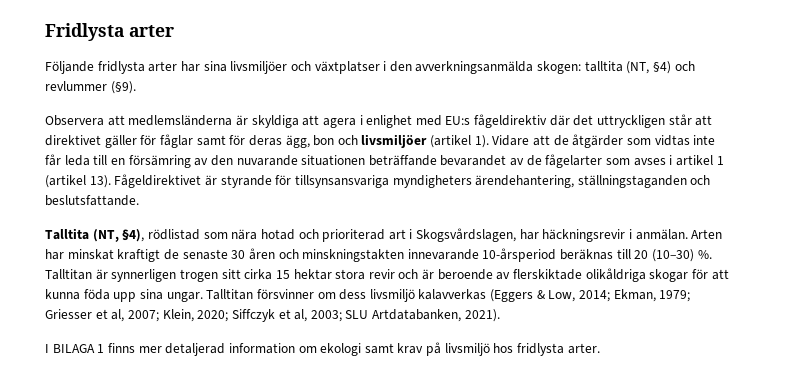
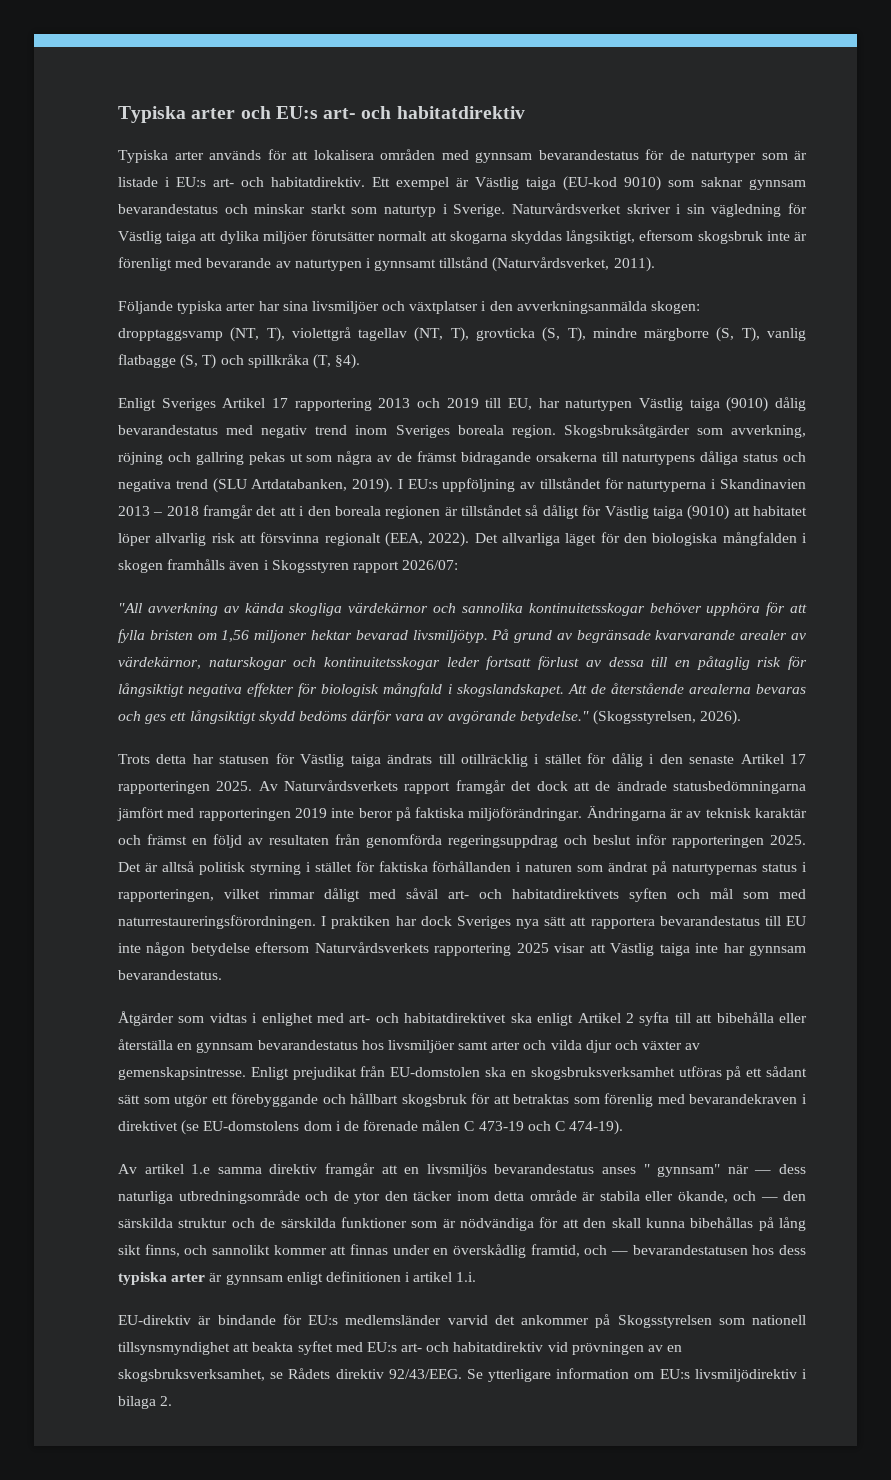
[45,23,174,41] Fridlysta arter -> [118,106,525,123] [118,149,807,163] [118,176,806,191] [118,203,808,217] [118,230,807,244] [118,257,655,272] Typiska arter och EU:s art- och habitatdirektiv // Typiska arter används för att lokalisera områden med gynnsam bevarandestatus för de naturtyper som är listade i EU:s art- och habitatdirektiv. Ett exempel är Västlig taiga (EU-kod 9010) som saknar gynnsam bevarandestatus och minskar starkt som naturtyp i Sverige. Naturvårdsverket skriver i sin vägledning för Västlig taiga att dylika miljöer förutsätter normalt att skogarna skyddas långsiktigt, eftersom skogsbruk inte är förenligt med bevarande av naturtypen i gynnsamt tillstånd (Naturvårdsverket, 2011).
[97,61,145,74] fridlysta -> [177,301,223,314] typiska
[584,61,695,74] [45,81,136,94] [45,114,713,128] [45,134,716,148] [45,154,724,168] [45,174,711,188] [45,195,139,206] [45,228,723,242] [45,248,712,262] [45,268,729,282] [45,289,691,302] [45,309,500,322] [45,342,600,356] talltita (NT, §4) och revlummer (§9). // Observera att medlemsländerna är skyldiga att agera i enlighet med EU:s fågeldirektiv där det uttryckligen står att direktivet gäller för fåglar samt för deras ägg, bon och livsmiljöer (artikel 1). Vidare att de åtgärder som vidtas inte får leda till en försämring av den nuvarande situationen beträffande bevarandet av de fågelarter som avses i artikel 1 (artikel 13). Fågeldirektivet är styrande för tillsynsansvariga myndigheters ärendehantering, ställningstaganden och beslutsfattande. // Talltita (NT, §4), rödlistad som nära hotad och prioriterad art i Skogsvårdslagen, har häckningsrevir i anmälan. Arten har minskat kraftigt de senaste 30 åren och minskningstakten innevarande 10-årsperiod beräknas till 20 (10–30) %. Talltitan är synnerligen trogen sitt cirka 15 hektar stora revir och är beroende av flerskiktade olikåldriga skogar för att kunna föda upp sina ungar. Talltitan försvinner om dess livsmiljö kalavverkas (Eggers & Low, 2014; Ekman, 1979; Griesser et al, 2007; Klein, 2020; Siffczyk et al, 2003; SLU Artdatabanken, 2021). // I BILAGA 1 finns mer detaljerad information om ekologi samt krav på livsmiljö hos fridlysta arter. -> [118,327,807,342] [118,354,361,369] [118,397,806,412] [118,424,807,438] [118,451,806,465] [118,478,806,493] [118,505,807,520] [118,532,808,547] [118,559,459,573] [118,602,808,616] [118,629,807,643] [118,656,808,670] [118,683,806,697] [118,710,742,725] [118,753,807,767] [118,780,807,794] [117,806,807,821] [118,834,806,848] [118,861,808,875] [118,888,806,902] [118,915,806,929] [118,942,806,956] [118,970,222,980] [118,1011,807,1026] [118,1039,701,1053] [118,1066,807,1080] [118,1093,807,1107] [118,1120,624,1135] [118,1163,807,1177] [118,1190,806,1204] [118,1217,806,1231] [118,1244,806,1258] [118,1271,477,1285] [118,1314,806,1328] [118,1341,683,1355] [118,1368,807,1382] [118,1396,173,1409] dropptaggsvamp (NT, T), violettgrå tagellav (NT, T), grovticka (S, T), mindre märgborre (S, T), vanlig flatbagge (S, T) och spillkråka (T, §4). // Enligt Sveriges Artikel 17 rapportering 2013 och 2019 till EU, har naturtypen Västlig taiga (9010) dålig bevarandestatus med negativ trend inom Sveriges boreala region. Skogsbruksåtgärder som avverkning, röjning och gallring pekas ut som några av de främst bidragande orsakerna till naturtypens dåliga status och negativa trend (SLU Artdatabanken, 2019). I EU:s uppföljning av tillståndet för naturtyperna i Skandinavien 2013 – 2018 framgår det att i den boreala regionen är tillståndet så dåligt för Västlig taiga (9010) att habitatet löper allvarlig risk att försvinna regionalt (EEA, 2022). Det allvarliga läget för den biologiska mångfalden i skogen framhålls även i Skogsstyren rapport 2026/07: // "All avverkning av kända skogliga värdekärnor och sannolika kontinuitetsskogar behöver upphöra för att fylla bristen om 1,56 miljoner hektar bevarad livsmiljötyp. På grund av begränsade kvarvarande arealer av värdekärnor, naturskogar och kontinuitetsskogar leder fortsatt förlust av dessa till en påtaglig risk för långsiktigt negativa effekter för biologisk mångfald i skogslandskapet. Att de återstående arealerna bevaras och ges ett långsiktigt skydd bedöms därför vara av avgörande betydelse." (Skogsstyrelsen, 2026). // Trots detta har statusen för Västlig taiga ändrats till otillräcklig i stället för dålig i den senaste Artikel 17 rapporteringen 2025. Av Naturvårdsverkets rapport framgår det dock att de ändrade statusbedömningarna jämfört med rapporteringen 2019 inte beror på faktiska miljöförändringar. Ändringarna är av teknisk karaktär och främst en följd av resultaten från genomförda regeringsuppdrag och beslut inför rapporteringen 2025. Det är alltså politisk styrning i stället för faktiska förhållanden i naturen som ändrat på naturtypernas status i rapporteringen, vilket rimmar dåligt med såväl art- och habitatdirektivets syften och mål som med naturrestaureringsförordningen. I praktiken har dock Sveriges nya sätt att rapportera bevarandestatus till EU inte någon betydelse eftersom Naturvårdsverkets rapportering 2025 visar att Västlig taiga inte har gynnsam bevarandestatus. // Åtgärder som vidtas i enlighet med art- och habitatdirektivet ska enligt Artikel 2 syfta till att bibehålla eller återställa en gynnsam bevarandestatus hos livsmiljöer samt arter och vilda djur och växter av gemenskapsintresse. Enligt prejudikat från EU-domstolen ska en skogsbruksverksamhet utföras på ett sådant sätt som utgör ett förebyggande och hållbart skogsbruk för att betraktas som förenlig med bevarandekraven i direktivet (se EU-domstolens dom i de förenade målen C 473-19 och C 474-19). // Av artikel 1.e samma direktiv framgår att en livsmiljös bevarandestatus anses " gynnsam" när — dess naturliga utbredningsområde och de ytor den täcker inom detta område är stabila eller ökande, och — den särskilda struktur och de särskilda funktioner som är nödvändiga för att den skall kunna bibehållas på lång sikt finns, och sannolikt kommer att finnas under en överskådlig framtid, och — bevarandestatusen hos dess typiska arter är gynnsam enligt definitionen i artikel 1.i. // EU-direktiv är bindande för EU:s medlemsländer varvid det ankommer på Skogsstyrelsen som nationell tillsynsmyndighet att beakta syftet med EU:s art- och habitatdirektiv vid prövningen av en skogsbruksverksamhet, se Rådets direktiv 92/43/EEG. Se ytterligare information om EU:s livsmiljödirektiv i bilaga 2.

